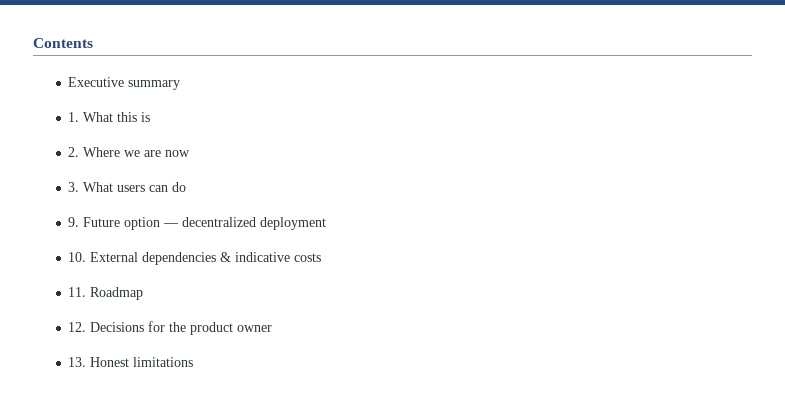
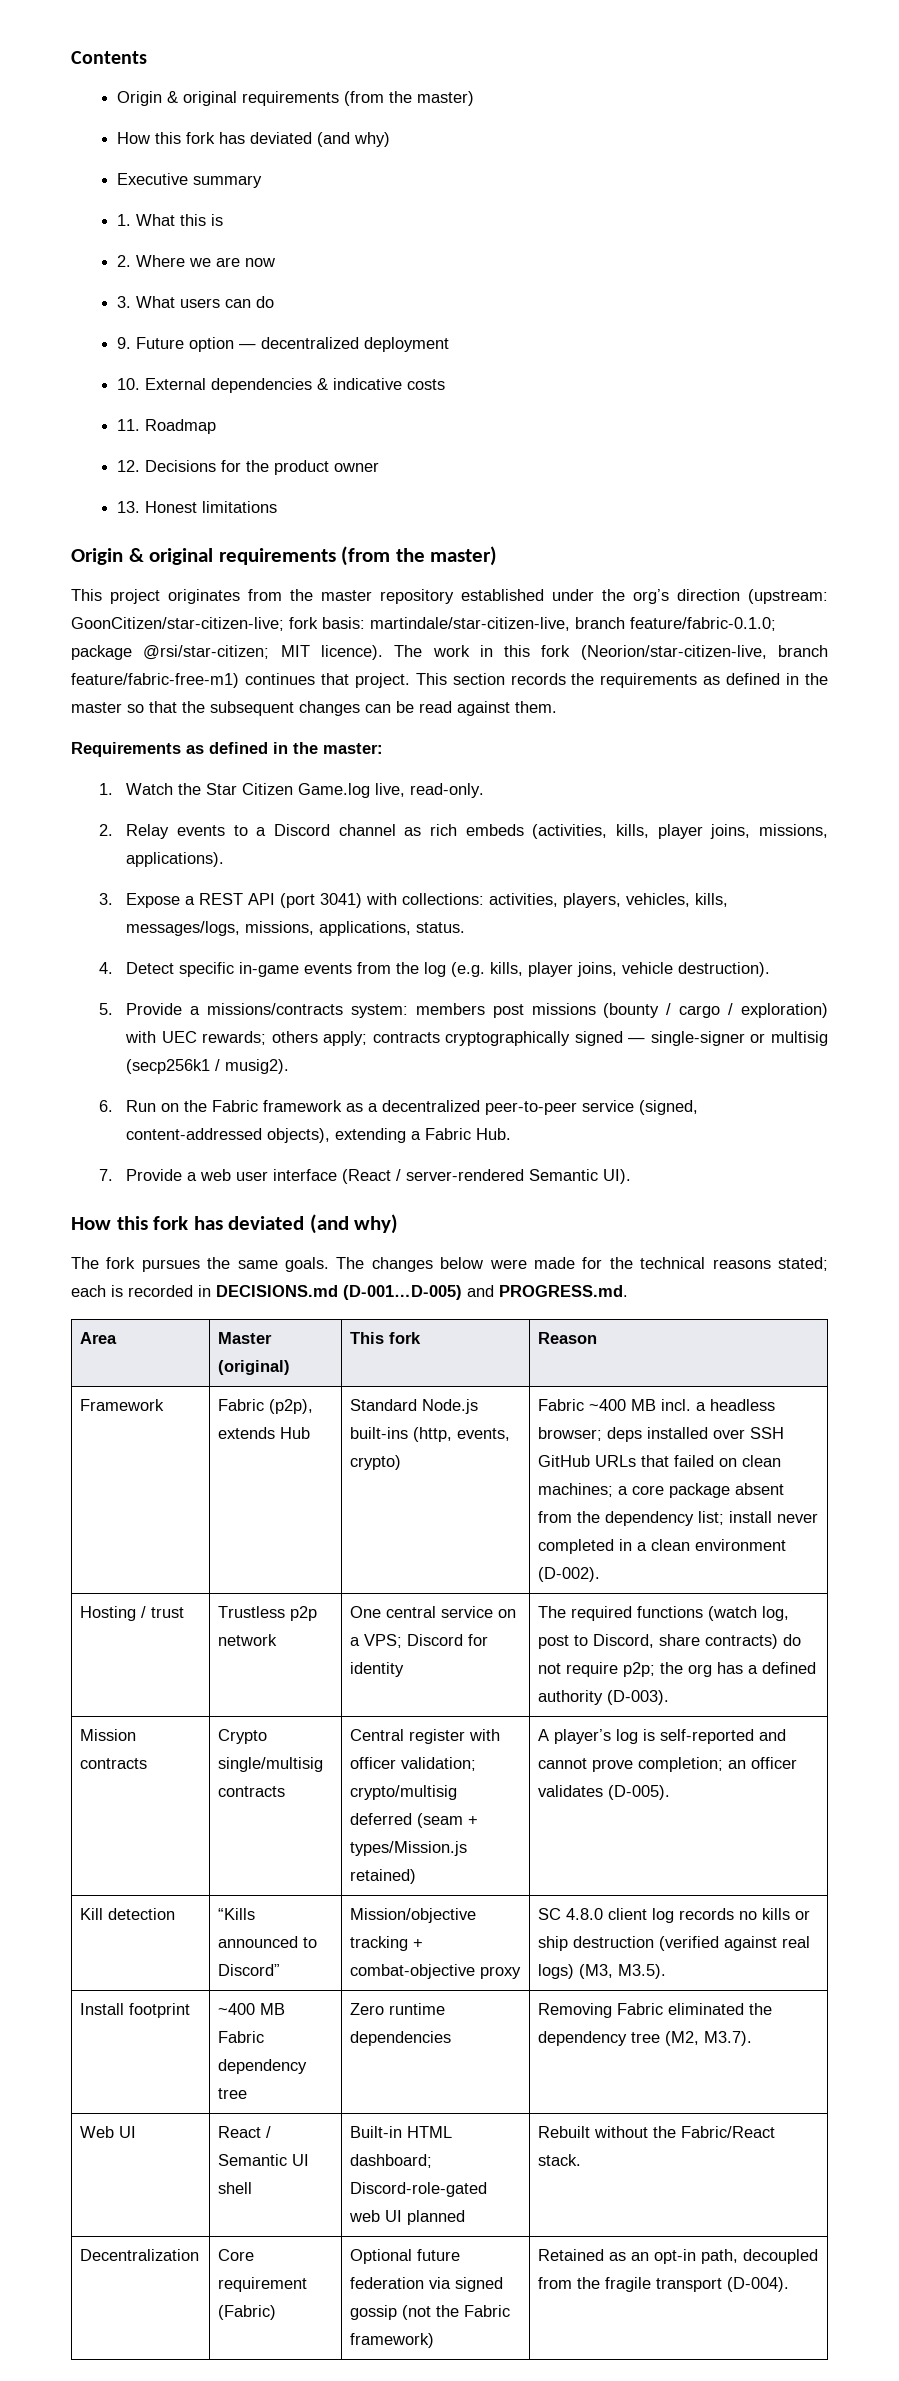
(93, 43) none -> [116,91,474,106] [116,132,390,147] // Origin & original requirements (from the master) // How this fork has deviated (and why)
(194, 362) none -> [71,546,498,566] [71,589,828,604] [71,617,776,631] [71,645,828,660] [71,673,828,688] [71,701,557,716] [71,742,383,757] [98,783,485,798] [98,824,828,839] [126,852,225,867] [98,893,729,908] [126,921,466,936] [98,962,771,977] [98,1003,828,1018] [125,1031,829,1046] [126,1059,290,1074] [98,1100,699,1115] [126,1128,512,1143] [98,1169,632,1184] [71,1214,399,1234] [71,1257,828,1272] [71,1285,628,1300] [80,1332,118,1344] [218,1332,273,1344] [218,1360,291,1375] [350,1332,422,1344] [538,1332,598,1344] [80,1399,165,1411] [218,1399,314,1414] [218,1427,311,1439] [350,1399,479,1414] [350,1427,511,1442] [350,1455,402,1470] [538,1399,776,1411] [538,1427,785,1442] [538,1455,782,1467] [538,1483,785,1498] [538,1511,819,1526] [538,1539,787,1554] [538,1567,601,1582] [80,1606,185,1621] [218,1606,318,1621] [218,1634,278,1646] [350,1606,517,1618] [350,1634,489,1648] [350,1662,405,1677] [538,1606,790,1621] [538,1634,802,1649] [538,1662,817,1677] [538,1690,670,1705] [80,1729,137,1741] [80,1758,148,1769] [218,1729,268,1744] [218,1757,324,1772] [218,1786,286,1797] [350,1729,501,1744] [350,1757,477,1771] [350,1785,458,1800] [350,1813,479,1828] [350,1841,468,1856] [350,1869,417,1884] [538,1729,787,1744] [538,1757,798,1772] [538,1785,671,1800] [80,1908,176,1920] [218,1908,256,1920] [218,1936,318,1948] [218,1964,281,1976] [350,1908,477,1923] [350,1936,424,1951] [350,1964,522,1979] [538,1908,811,1923] [538,1936,811,1951] [538,1964,667,1979] [80,2003,191,2018] [218,2003,286,2015] [218,2031,265,2043] [218,2059,308,2074] [218,2088,248,2099] [350,2003,446,2015] [350,2031,452,2046] [538,2003,773,2018] [538,2031,753,2046] [80,2126,137,2138] [218,2126,272,2138] [218,2154,310,2166] [218,2182,253,2194] [350,2126,453,2138] [350,2154,433,2168] [350,2182,488,2197] [349,2210,466,2225] [538,2126,776,2138] [538,2154,582,2166] [80,2249,200,2261] [218,2249,255,2261] [218,2277,308,2292] [218,2305,277,2320] [350,2249,461,2264] [350,2277,504,2292] [350,2305,511,2320] [350,2333,435,2348] [538,2249,819,2264] [538,2277,790,2292] // Origin & original requirements (from the master) // This project originates from the master repository established under the org’s direction (upstream: GoonCitizen/star-citizen-live; fork basis: martindale/star-citizen-live, branch feature/fabric-0.1.0; package @rsi/star-citizen; MIT licence). The work in this fork (Neorion/star-citizen-live, branch feature/fabric-free-m1) continues that project. This section records the requirements as defined in the master so that the subsequent changes can be read against them. // Requirements as defined in the master: // 1. Watch the Star Citizen Game.log live, read-only. // 2. Relay events to a Discord channel as rich embeds (activities, kills, player joins, missions, applications). // 3. Expose a REST API (port 3041) with collections: activities, players, vehicles, kills, messages/logs, missions, applications, status. // 4. Detect specific in-game events from the log (e.g. kills, player joins, vehicle destruction). // 5. Provide a missions/contracts system: members post missions (bounty / cargo / exploration) with UEC rewards; others apply; contracts cryptographically signed — single-signer or multisig (secp256k1 / musig2). // 6. Run on the Fabric framework as a decentralized peer-to-peer service (signed, content-addressed objects), extending a Fabric Hub. // 7. Provide a web user interface (React / server-rendered Semantic UI). // How this fork has deviated (and why) // The fork pursues the same goals. The changes below were made for the technical reasons stated; each is recorded in DECISIONS.md (D-001…D-005) and PROGRESS.md. // Area | Master (original) | This fork | Reason // Framework | Fabric (p2p), extends Hub | Standard Node.js built-ins (http, events, crypto) | Fabric ~400 MB incl. a headless browser; deps installed over SSH GitHub URLs that failed on clean machines; a core package absent from the dependency list; install never completed in a clean environment (D-002). // Hosting / trust | Trustless p2p network | One central service on a VPS; Discord for identity | The required functions (watch log, post to Discord, share contracts) do not require p2p; the org has a defined authority (D-003). // Mission contracts | Crypto single/multisig contracts | Central register with officer validation; crypto/multisig deferred (seam + types/Mission.js retained) | A player’s log is self-reported and cannot prove completion; an officer validates (D-005). // Kill detection | “Kills announced to Discord” | Mission/objective tracking + combat-objective proxy | SC 4.8.0 client log records no kills or ship destruction (verified against real logs) (M3, M3.5). // Install footprint | ~400 MB Fabric dependency tree | Zero runtime dependencies | Removing Fabric eliminated the dependency tree (M2, M3.7). // Web UI | React / Semantic UI shell | Built-in HTML dashboard; Discord-role-gated web UI planned | Rebuilt without the Fabric/React stack. // Decentralization | Core requirement (Fabric) | Optional future federation via signed gossip (not the Fabric framework) | Retained as an opt-in path, decoupled from the fragile transport (D-004).

